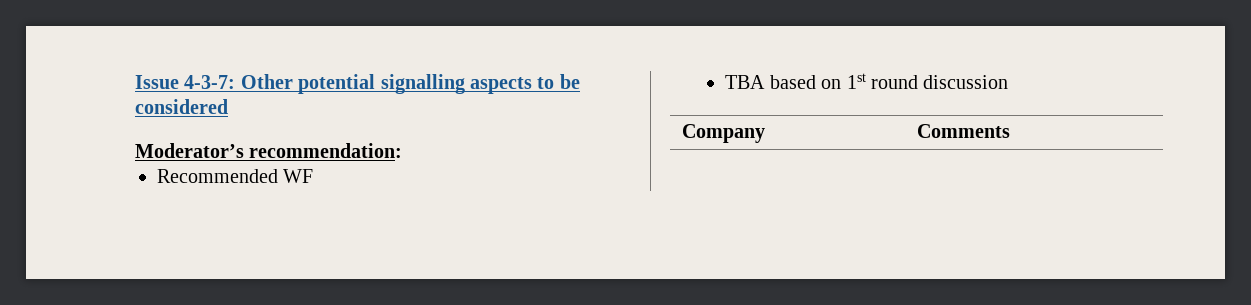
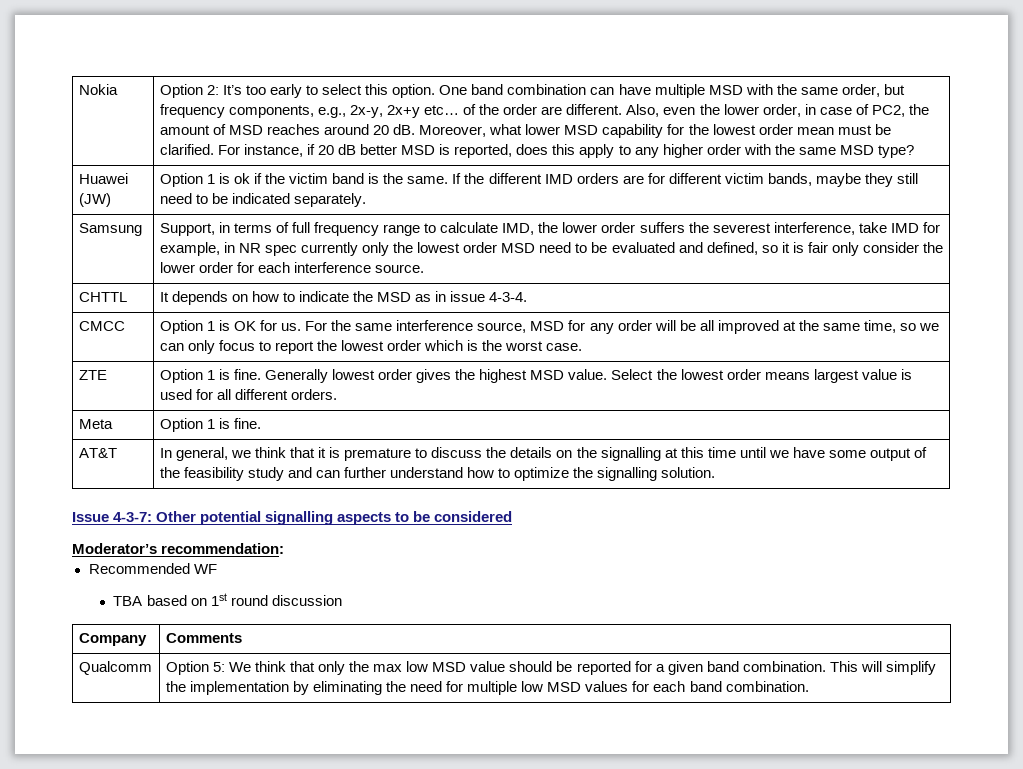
(135, 82) none -> [78,84,118,95] [159,84,905,98] [159,104,929,118] [159,124,891,138] [159,144,914,158] [78,173,128,184] [78,193,111,207] [159,173,919,187] [159,193,367,207] [78,223,142,236] [159,222,940,236] [159,242,943,256] [159,262,425,273] [78,292,127,302] [159,291,528,305] [78,321,125,331] [159,320,940,334] [159,340,583,354] [78,370,107,380] [159,369,912,383] [159,389,338,400] [78,419,113,429] [159,418,262,432] [78,448,117,458] [159,447,928,461] [159,467,716,481] Nokia | Option 2: It’s too early to select this option. One band combination can have multiple MSD with the same order, but frequency components, e.g., 2x-y, 2x+y etc… of the order are different. Also, even the lower order, in case of PC2, the amount of MSD reaches around 20 dB. Moreover, what lower MSD capability for the lowest order mean must be clarified. For instance, if 20 dB better MSD is reported, does this apply to any higher order with the same MSD type? // Huawei (JW) | Option 1 is ok if the victim band is the same. If the different IMD orders are for different victim bands, maybe they still need to be indicated separately. // Samsung | Support, in terms of full frequency range to calculate IMD, the lower order suffers the severest interference, take IMD for example, in NR spec currently only the lowest order MSD need to be evaluated and defined, so it is fair only consider the lower order for each interference source. // CHTTL | It depends on how to indicate the MSD as in issue 4-3-4. // CMCC | Option 1 is OK for us. For the same interference source, MSD for any order will be all improved at the same time, so we can only focus to report the lowest order which is the worst case. // ZTE | Option 1 is fine. Generally lowest order gives the highest MSD value. Select the lowest order means largest value is used for all different orders. // Meta | Option 1 is fine. // AT&T | In general, we think that it is premature to discuss the details on the signalling at this time until we have some output of the feasibility study and can further understand how to optimize the signalling solution. //
(1010, 131) none -> [78,661,152,675] [165,661,936,675] [165,681,809,695] // Qualcomm | Option 5: We think that only the max low MSD value should be reported for a given band combination. This will simplify the implementation by eliminating the need for multiple low MSD values for each band combination.

